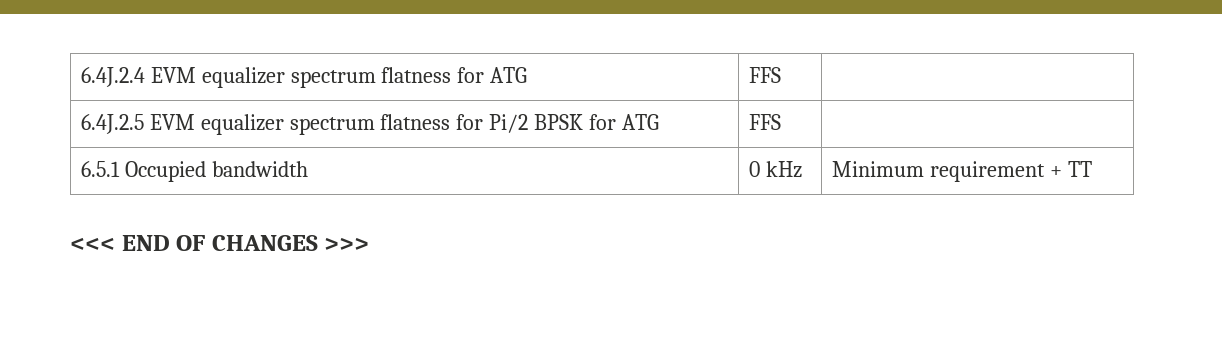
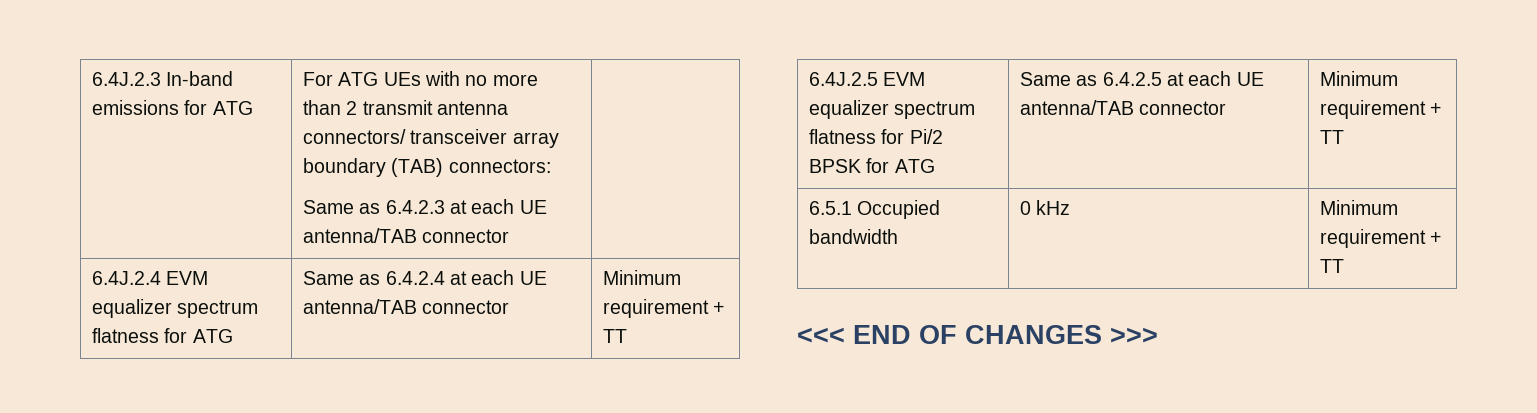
(80, 77) none -> [92,71,234,86] [92,100,253,115] [303,71,538,86] [303,100,508,115] [303,129,559,148] [303,158,551,177] [303,199,547,214] [303,228,510,243] 6.4J.2.3 In-band emissions for ATG | For ATG UEs with no more than 2 transmit antenna connectors/ transceiver array boundary (TAB) connectors: // Same as 6.4.2.3 at each UE antenna/TAB connector | //
[748,67,781,83] FFS | -> [303,270,547,285] [303,299,510,314] [603,270,682,285] [603,299,725,318] [603,329,628,343] Same as 6.4.2.4 at each UE antenna/TAB connector | Minimum requirement + TT
[748,114,781,130] FFS | -> [1020,71,1264,86] [1020,100,1227,115] [1320,71,1399,86] [1320,100,1442,119] [1320,130,1345,144] Same as 6.4.2.5 at each UE antenna/TAB connector | Minimum requirement + TT

